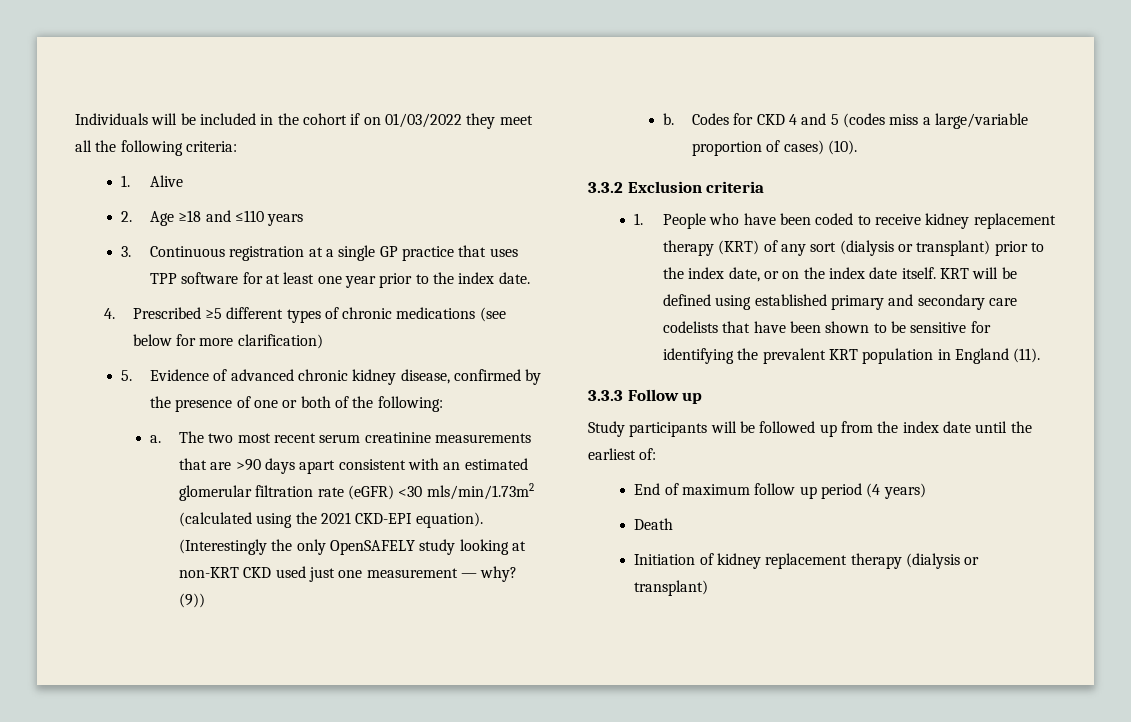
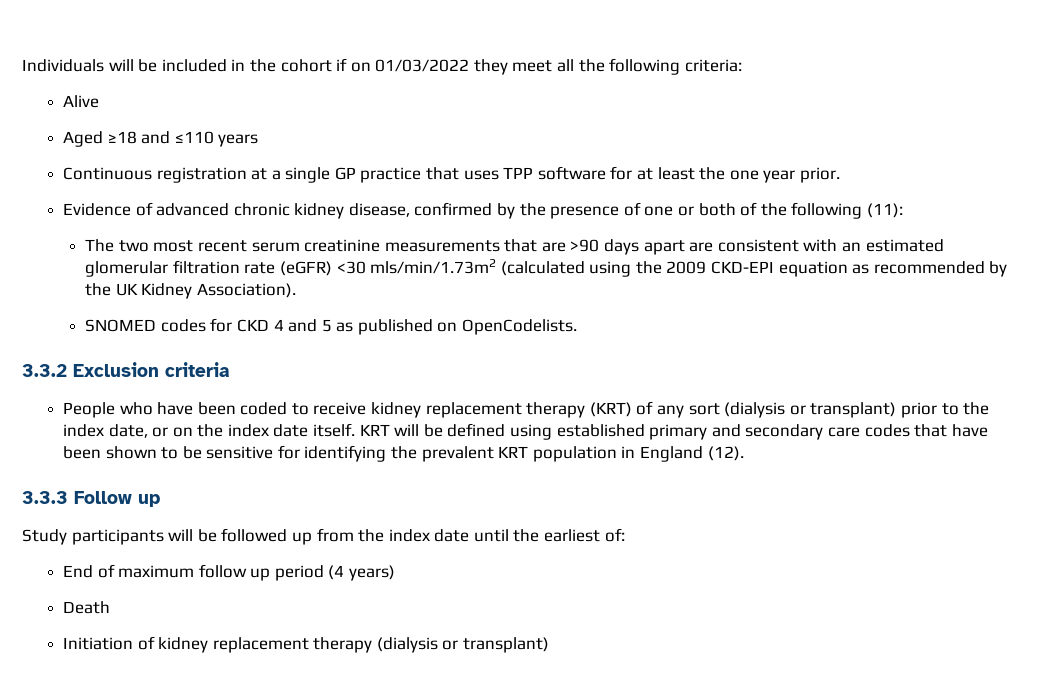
[121,175,131,187] 1. -> (742, 65) none
[121,211,175,226] 2. Age -> [62,131,103,147] Aged
[121,246,132,257] 3. -> (259, 140) none
(315, 278) none -> [699,167,726,180] the
[379,272,530,288] [103,307,506,323] [132,334,323,349] [121,370,133,381] prior to the index date. // 4. Prescribed ≥5 different types of chronic medications (see below for more clarification) // 5. -> [799,167,840,183] prior. //
[377,396,443,412] [150,435,162,443] following: // a. -> [791,202,903,219] following (11): //
(336, 467) none -> [689,242,714,252] are
[320,512,483,528] [178,539,526,555] [178,566,518,582] [178,593,205,608] [663,113,729,125] 2021 CKD-EPI equation). (Interestingly the only OpenSAFELY study looking at non-KRT CKD used just one measurement — why? (9)) // b. Codes -> [666,261,1008,277] [85,283,296,299] [85,319,206,332] 2009 CKD-EPI equation as recommended by the UK Kidney Association). // SNOMED codes
[842,113,1028,129] [691,140,857,156] (codes miss a large/variable proportion of cases) (10). -> [336,319,578,335] as published on OpenCodelists.
[634,213,644,225] 1. -> (230, 369) none
[663,321,719,333] codelists -> [864,424,910,437] codes
[1013,348,1041,363] (11). -> [707,446,744,461] (12).

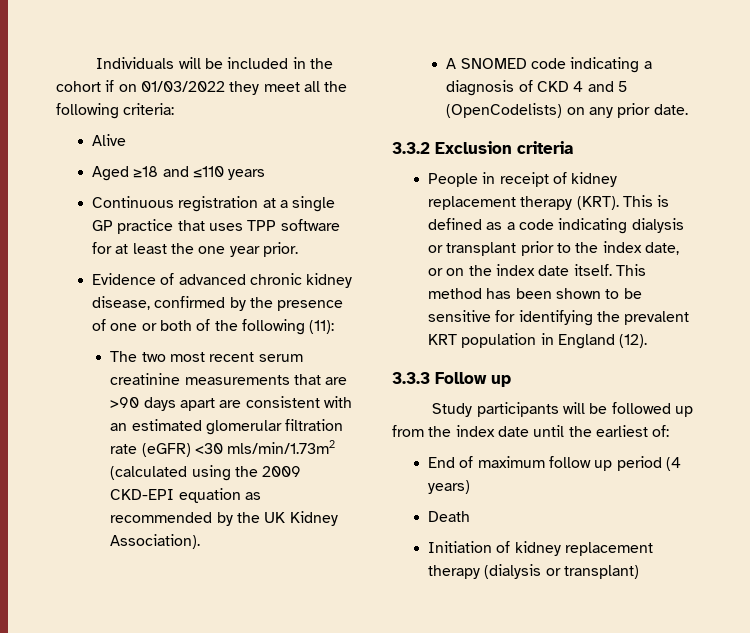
[85,318,578,335] [22,362,230,377] [62,401,897,418] SNOMED codes for CKD 4 and 5 as published on OpenCodelists. // 3.3.2 Exclusion criteria // People who have been coded to receive kidney replacement therapy (KRT) of any sort (dialysis or transplant) -> [446,57,652,73] [446,80,627,96] [446,103,688,118] [392,141,573,154] [427,172,618,187] [427,195,670,210] [427,218,684,234] [427,242,517,256] A SNOMED code indicating a diagnosis of CKD 4 and 5 (OpenCodelists) on any prior date. // 3.3.2 Exclusion criteria // People in receipt of kidney replacement therapy (KRT). This is defined as a code indicating dialysis or transplant
[359,423,988,440] KRT will be defined using established primary and secondary care codes that have -> [615,264,646,276] [427,288,512,299] This method has

